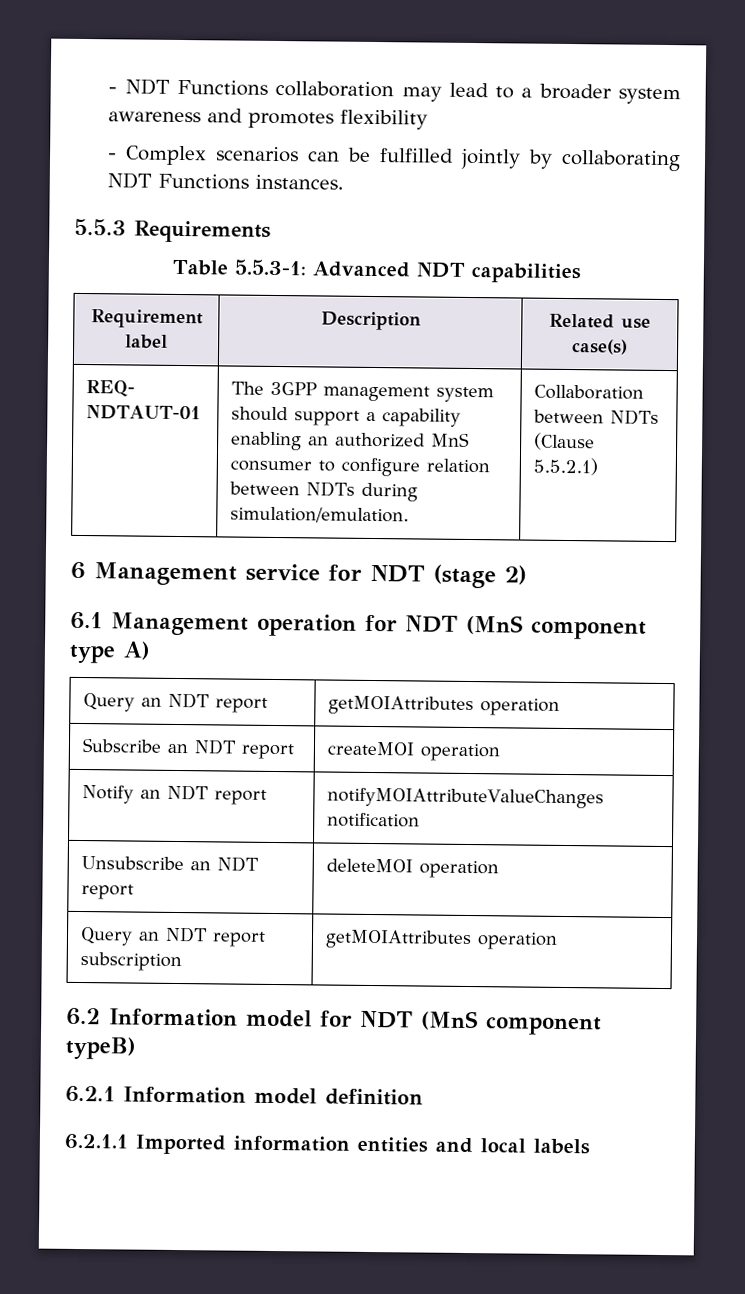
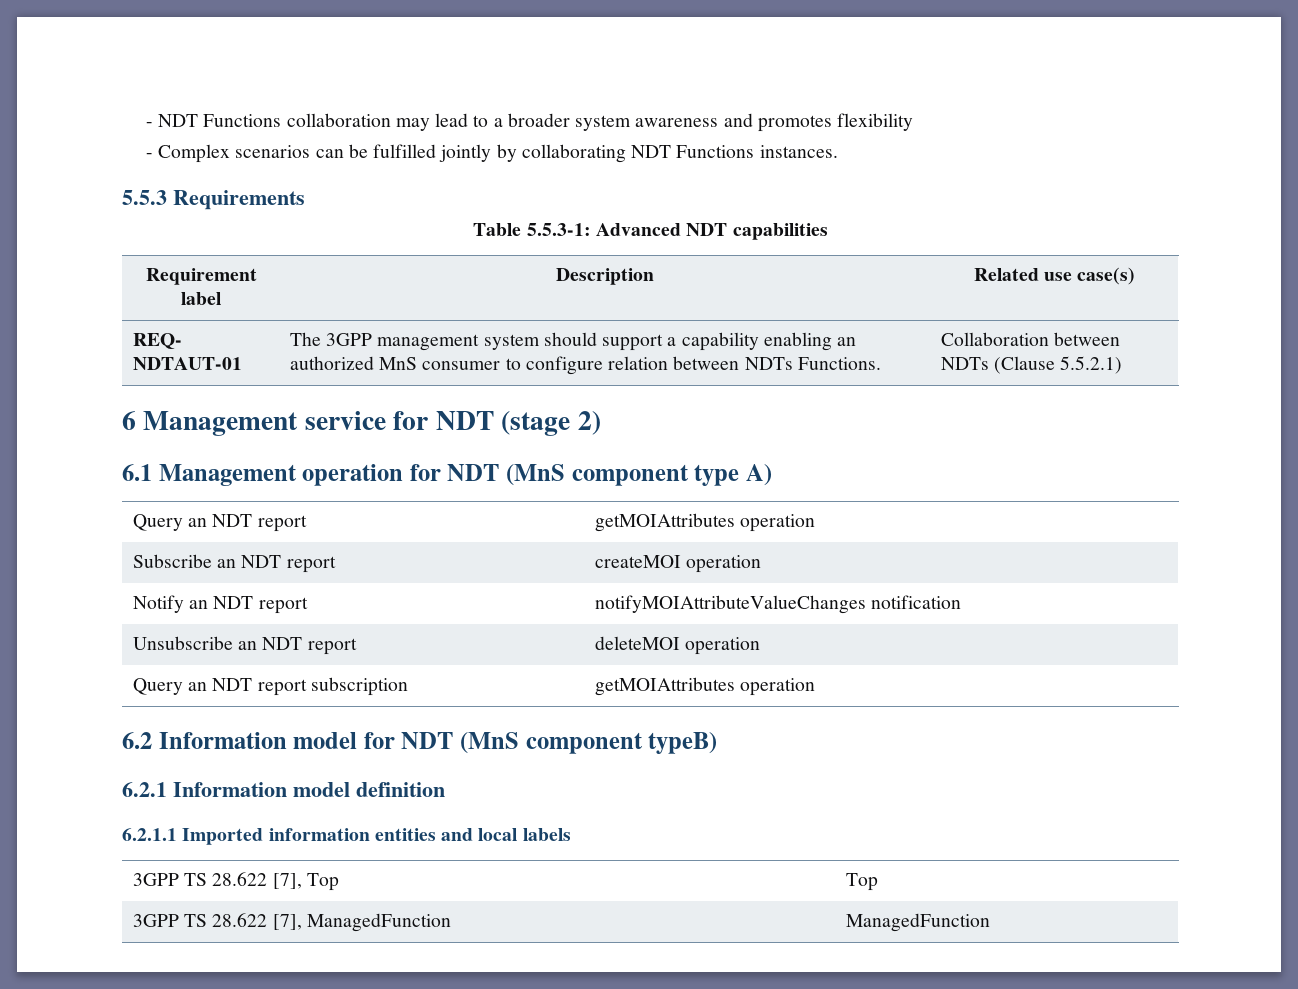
[360,482,418,502] [229,506,409,524] during simulation/emulation. -> [797,357,881,370] Functions.
(590, 1146) none -> [132,872,339,891] [845,873,878,891] [132,913,451,932] [845,913,990,932] // 3GPP TS 28.622 [7], Top | Top // 3GPP TS 28.622 [7], ManagedFunction | ManagedFunction

